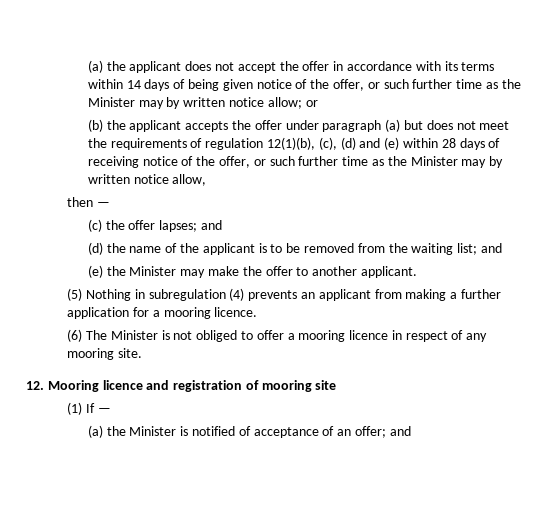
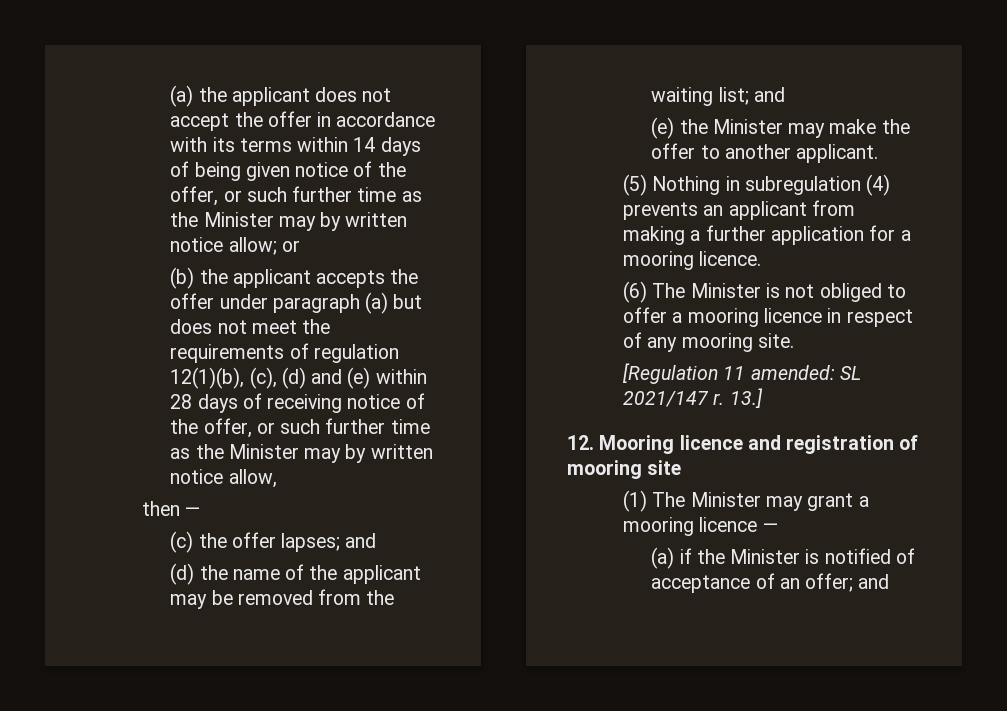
[258,243,283,253] is to -> [170,594,208,609] may
(143, 353) none -> [622,363,861,384] [623,388,763,408] // [Regulation 11 amended: SL 2021/147 r. 13.]
[86,403,96,413] If -> [652,492,869,511] [623,517,758,536] The Minister may grant a mooring licence
(103, 431) none -> [679,548,692,564] if

